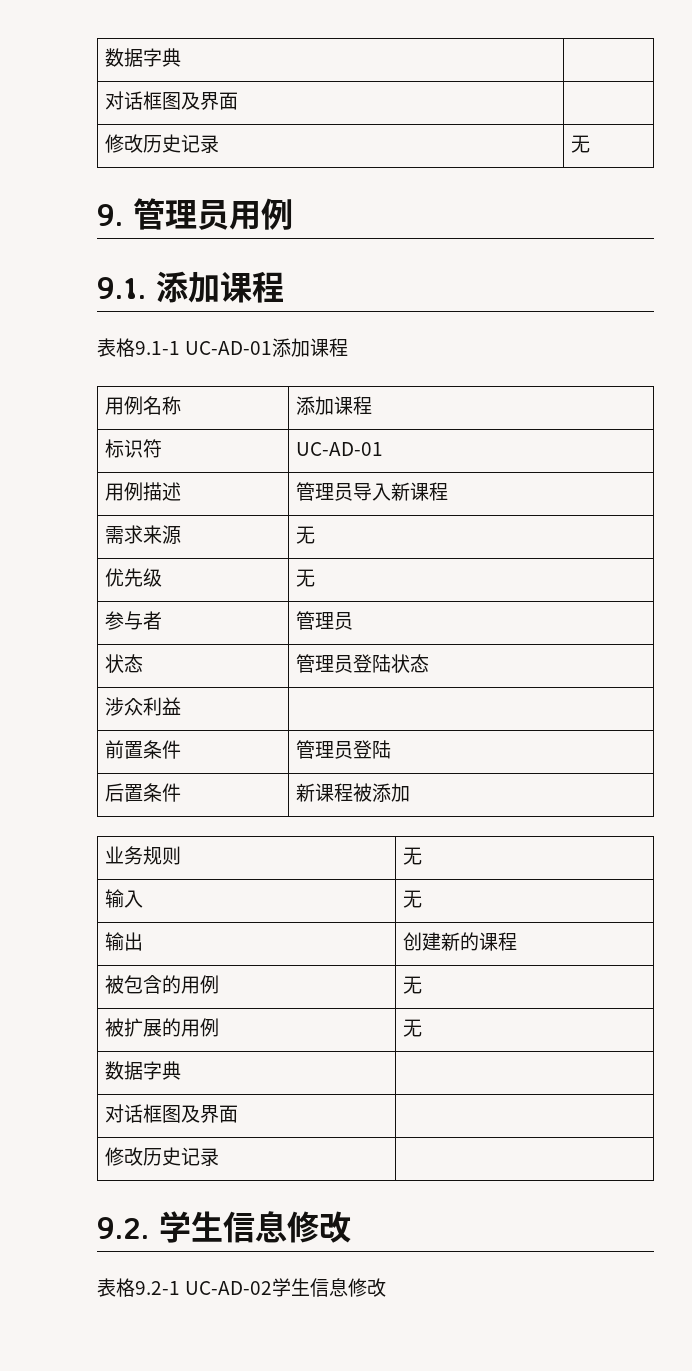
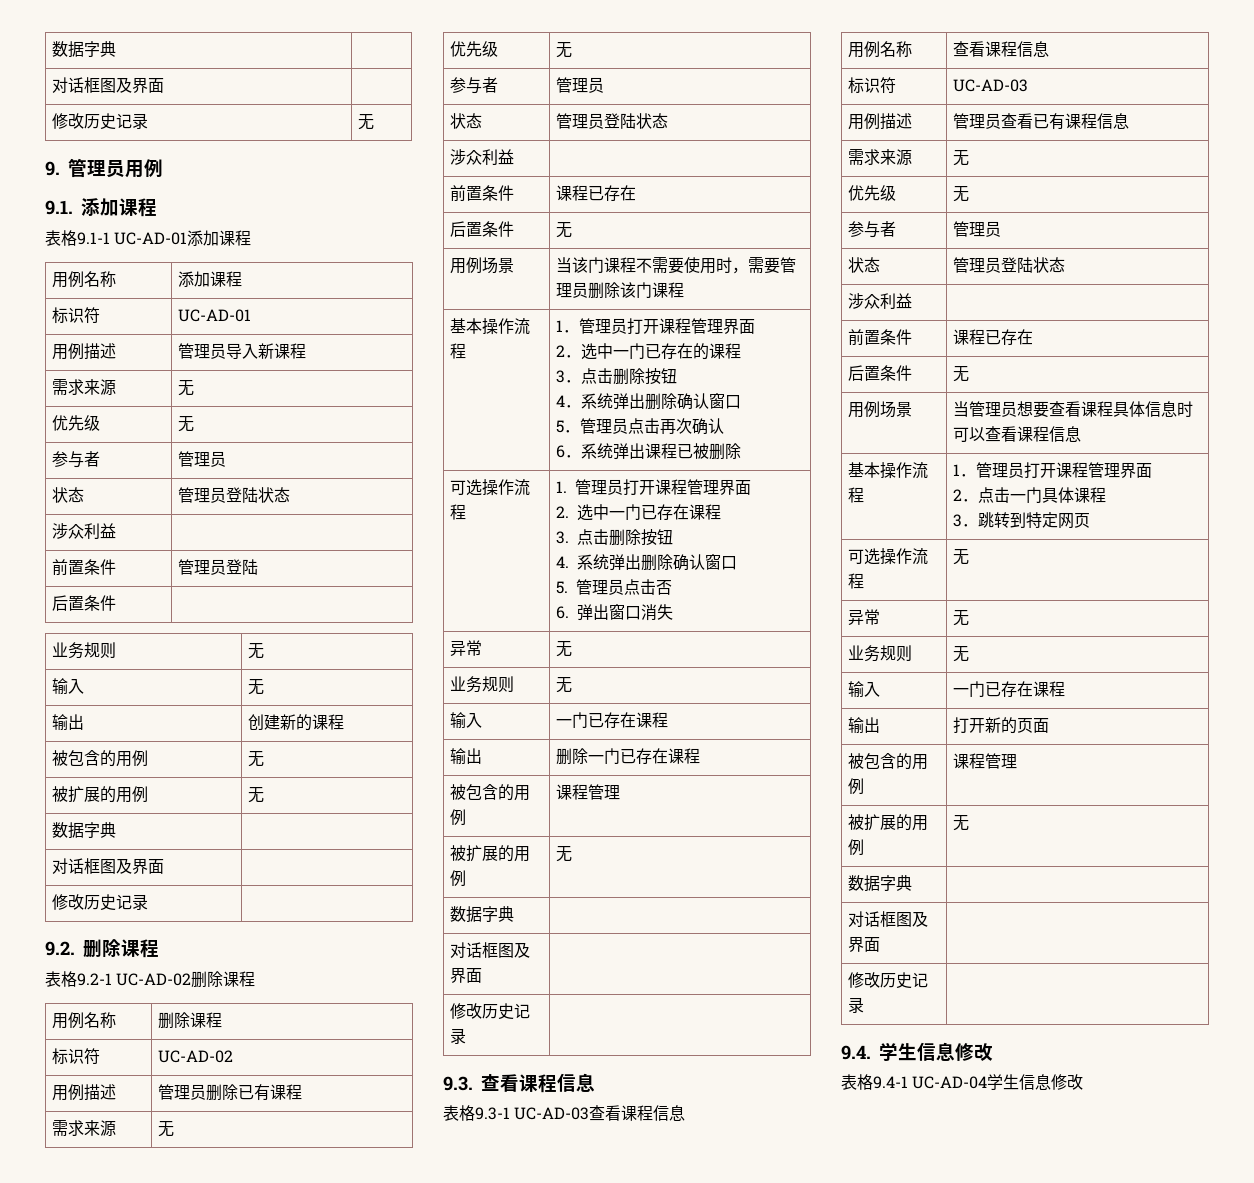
[296,783,411,802] 新课程被添加 -> (117, 603) none
(149, 1228) none -> [83,939,159,958] [45,971,256,988] [52,1012,117,1029] [158,1012,223,1029] [52,1048,101,1065] [158,1050,234,1063] [52,1084,117,1101] [158,1084,303,1101] [52,1120,117,1137] [158,1121,175,1137] [450,41,499,57] [556,42,573,58] [450,77,499,94] [556,77,605,93] [450,113,483,129] [556,113,669,129] [450,149,515,165] [450,185,515,202] [556,185,637,201] [450,221,515,237] [556,222,573,238] [450,257,515,274] [556,257,797,274] [556,282,685,299] [450,318,531,335] [450,343,467,359] [556,318,756,334] [556,343,742,360] [556,368,678,385] [556,393,742,410] [556,418,725,435] [556,443,742,460] [450,479,531,496] [450,504,467,520] [556,479,752,495] [556,504,722,521] [556,529,674,546] [556,554,738,571] [556,579,673,595] [556,604,674,621] [450,640,483,656] [556,641,573,657] [450,676,515,693] [556,677,573,693] [450,712,483,728] [556,712,669,728] [450,748,483,764] [556,748,701,765] [450,784,531,801] [450,809,467,826] [556,784,621,800] [450,845,531,862] [450,870,467,887] [556,846,573,862] [450,906,515,923] [450,942,531,958] [450,967,483,983] [450,1003,531,1020] [450,1028,467,1044] [443,1073,595,1093] [443,1105,686,1121] [848,41,913,58] [953,41,1050,57] [848,77,897,94] [953,79,1029,92] [848,113,913,130] [953,113,1130,130] [848,149,913,166] [953,150,970,166] [848,185,897,201] [953,186,970,202] [848,221,897,238] [953,221,1002,237] [848,257,881,273] [953,257,1066,273] [848,293,913,309] [848,329,913,346] [953,329,1034,345] [848,365,913,381] [953,366,970,382] [848,401,913,418] [953,401,1194,418] [953,426,1082,442] [848,462,929,479] [848,487,865,503] [953,462,1153,478] [953,487,1107,503] [953,512,1091,529] [848,548,929,565] [848,573,865,589] [953,549,970,565] [848,609,881,625] [953,610,970,626] [848,645,913,662] [953,646,970,662] [848,681,881,697] [953,681,1066,697] [848,717,881,733] [953,717,1050,734] [848,753,929,770] [848,778,865,795] [953,753,1018,769] [848,814,929,831] [848,839,865,856] [953,815,970,831] [848,875,913,892] [848,911,929,927] [848,936,881,952] [848,972,929,989] [848,997,865,1013] [841,1045,871,1060] 删除课程 // 表格9.2-1 UC-AD-02删除课程 // 用例名称 | 删除课程 // 标识符 | UC-AD-02 // 用例描述 | 管理员删除已有课程 // 需求来源 | 无 // 优先级 | 无 // 参与者 | 管理员 // 状态 | 管理员登陆状态 // 涉众利益 | // 前置条件 | 课程已存在 // 后置条件 | 无 // 用例场景 | 当该门课程不需要使用时，需要管理员删除该门课程 // 基本操作流程 | 1．管理员打开课程管理界面 // 2．选中一门已存在的课程 // 3．点击删除按钮 // 4．系统弹出删除确认窗口 // 5．管理员点击再次确认 // 6．系统弹出课程已被删除 // 可选操作流程 | 1.管理员打开课程管理界面 // 2.选中一门已存在课程 // 3.点击删除按钮 // 4.系统弹出删除确认窗口 // 5.管理员点击否 // 6.弹出窗口消失 // 异常 | 无 // 业务规则 | 无 // 输入 | 一门已存在课程 // 输出 | 删除一门已存在课程 // 被包含的用例 | 课程管理 // 被扩展的用例 | 无 // 数据字典 | // 对话框图及界面 | // 修改历史记录 | // 9.3.查看课程信息 // 表格9.3-1 UC-AD-03查看课程信息 // 用例名称 | 查看课程信息 // 标识符 | UC-AD-03 // 用例描述 | 管理员查看已有课程信息 // 需求来源 | 无 // 优先级 | 无 // 参与者 | 管理员 // 状态 | 管理员登陆状态 // 涉众利益 | // 前置条件 | 课程已存在 // 后置条件 | 无 // 用例场景 | 当管理员想要查看课程具体信息时可以查看课程信息 // 基本操作流程 | 1．管理员打开课程管理界面 // 2．点击一门具体课程 // 3．跳转到特定网页 // 可选操作流程 | 无 // 异常 | 无 // 业务规则 | 无 // 输入 | 一门已存在课程 // 输出 | 打开新的页面 // 被包含的用例 | 课程管理 // 被扩展的用例 | 无 // 数据字典 | // 对话框图及界面 | // 修改历史记录 | // 9.4.
[135,1281,273,1295] 9.2-1 UC-AD-02 -> [873,1076,988,1089] 9.4-1 UC-AD-04

